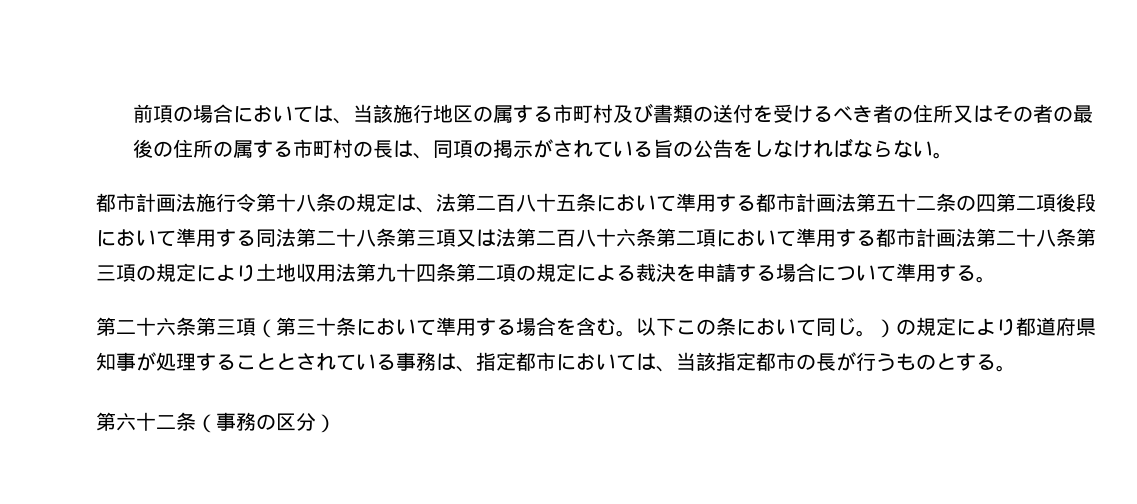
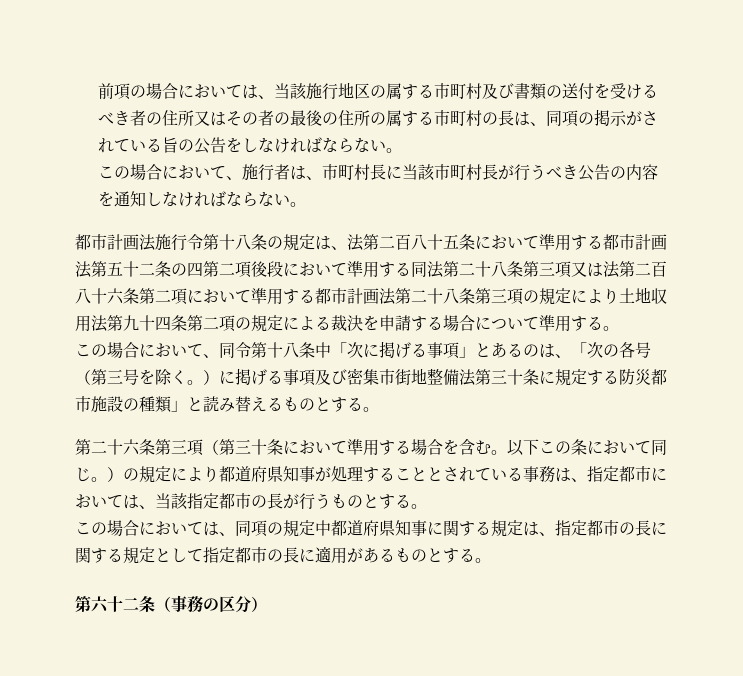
(953, 155) none -> [97,164,658,181] [97,191,306,207] // この場合において、施行者は、市町村長に当該市町村長が行うべき公告の内容を通知しなければならない。
(996, 279) none -> [75,341,651,359] [75,368,667,386] [75,396,379,413] // この場合において、同令第十八条中「次に掲げる事項」とあるのは、「次の各号（第三号を除く。）に掲げる事項及び密集市街地整備法第三十条に規定する防災都市施設の種類」と読み替えるものとする。
(1016, 368) none -> [75,520,667,537] [75,546,491,564] // この場合においては、同項の規定中都道府県知事に関する規定は、指定都市の長に関する規定として指定都市の長に適用があるものとする。

